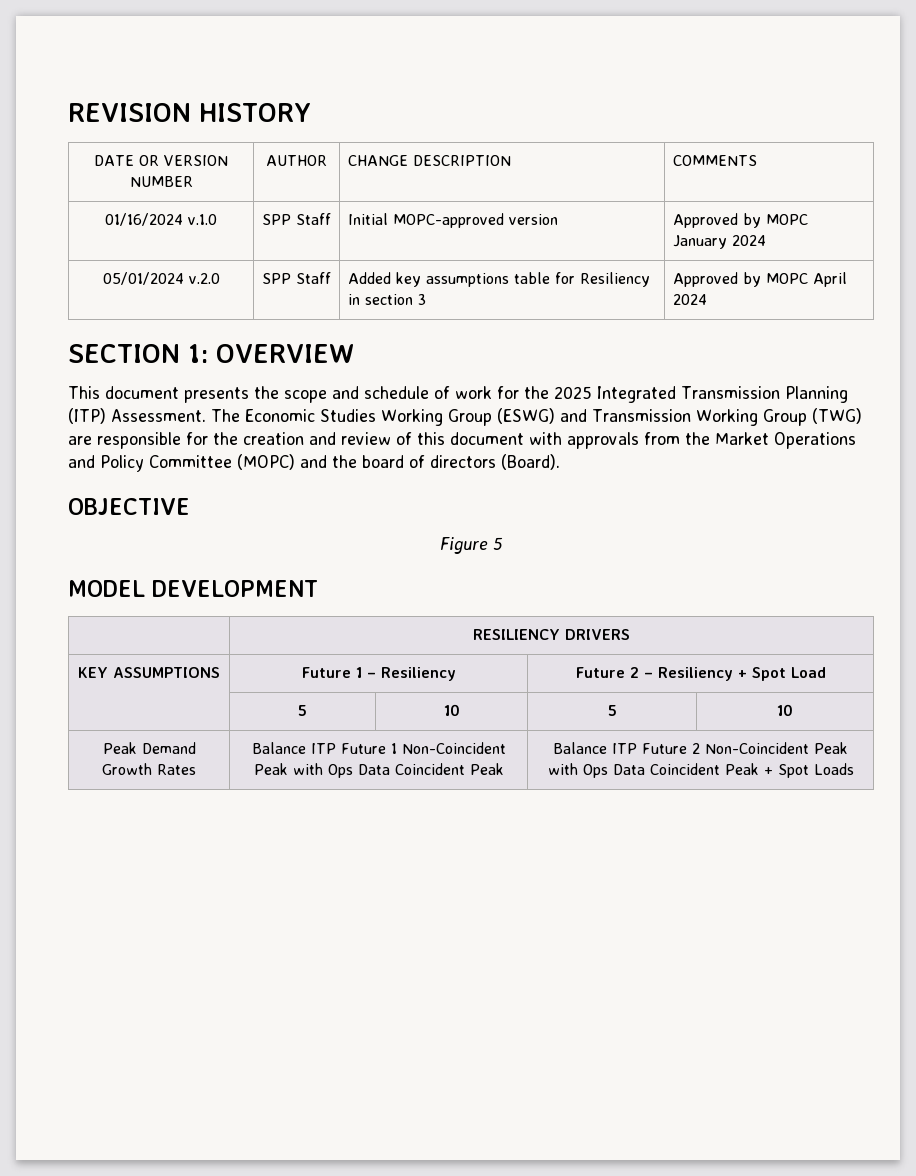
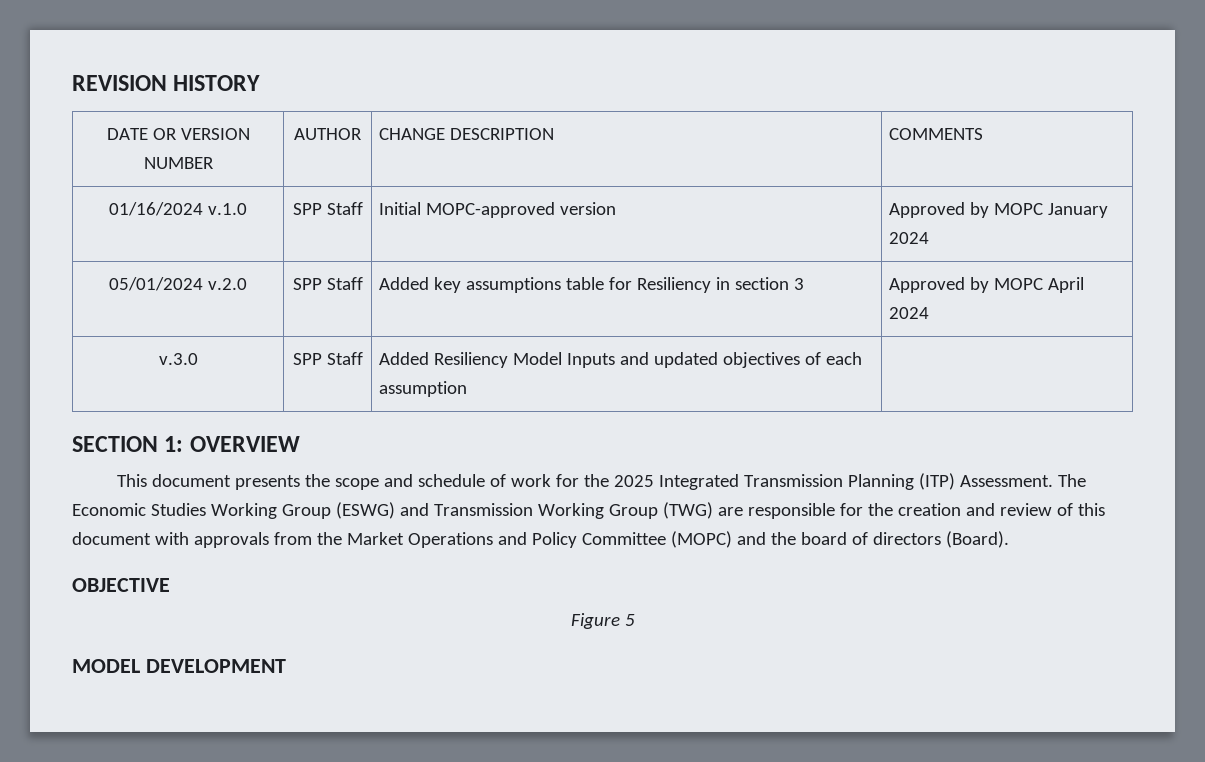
(707, 299) none -> [158,353,198,365] [292,352,363,365] [379,352,862,368] [379,381,468,397] // v.3.0 | SPP Staff | Added Resiliency Model Inputs and updated objectives of each assumption |
[473,629,630,640] [78,667,220,678] [301,667,456,681] [575,667,826,681] [298,705,307,716] [443,704,460,716] [607,705,617,716] [777,704,793,716] [102,742,196,754] [102,763,196,775] [251,742,506,754] [253,763,504,778] [553,742,848,754] [547,763,854,778] // | RESILIENCY DRIVERS // KEY ASSUMPTIONS | Future 1 – Resiliency | Future 2 – Resiliency + Spot Load // | 5 | 10 | 5 | 10 // Peak Demand Growth Rates | Balance ITP Future 1 Non-Coincident Peak with Ops Data Coincident Peak | Balance ITP Future 2 Non-Coincident Peak with Ops Data Coincident Peak + Spot Loads -> (286, 666) none

